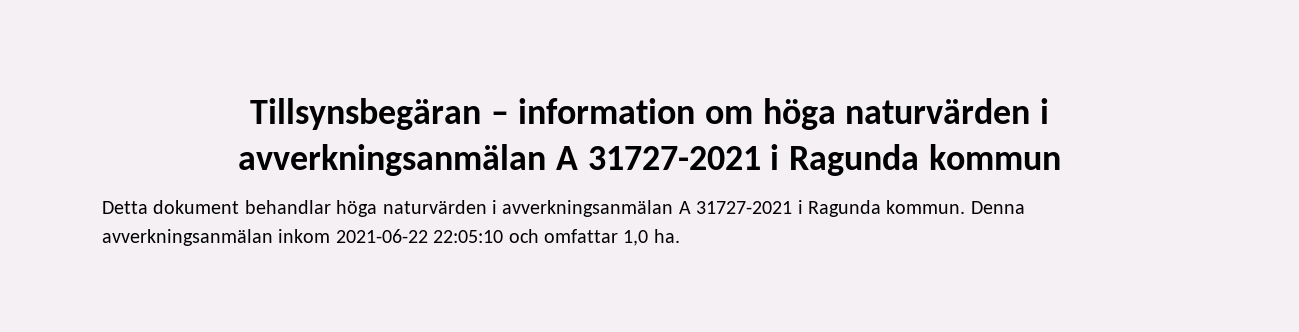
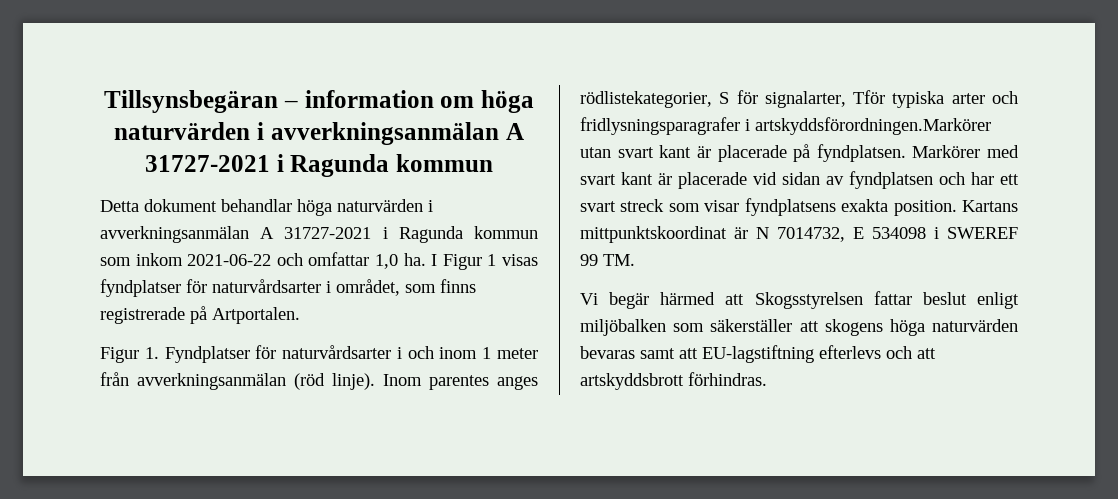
[886,200,1025,214] [102,229,273,246] kommun. Denna avverkningsanmälan -> [473,226,538,239] [100,257,131,266] kommun som
[433,230,504,243] 22:05:10 -> (272, 260) none
(680, 236) none -> [431,254,539,270] [100,279,476,297] [100,306,300,324] [100,345,538,363] [100,372,538,390] [580,90,1018,108] [580,117,991,135] [580,144,1019,162] [580,171,1019,189] [580,198,1018,216] [580,226,1018,243] [580,254,635,266] [580,291,1019,309] [580,319,1018,336] [580,345,936,363] [580,372,767,390] I Figur 1 visas fyndplatser för naturvårdsarter i området, som finns registrerade på Artportalen. // Figur 1. Fyndplatser för naturvårdsarter i och inom 1 meter från avverkningsanmälan (röd linje). Inom parentes anges rödlistekategorier, S för signalarter, Tför typiska arter och fridlysningsparagrafer i artskyddsförordningen.Markörer utan svart kant är placerade på fyndplatsen. Markörer med svart kant är placerade vid sidan av fyndplatsen och har ett svart streck som visar fyndplatsens exakta position. Kartans mittpunktskoordinat är N 7014732, E 534098 i SWEREF 99 TM. // Vi begär härmed att Skogsstyrelsen fattar beslut enligt miljöbalken som säkerställer att skogens höga naturvärden bevaras samt att EU-lagstiftning efterlevs och att artskyddsbrott förhindras.

